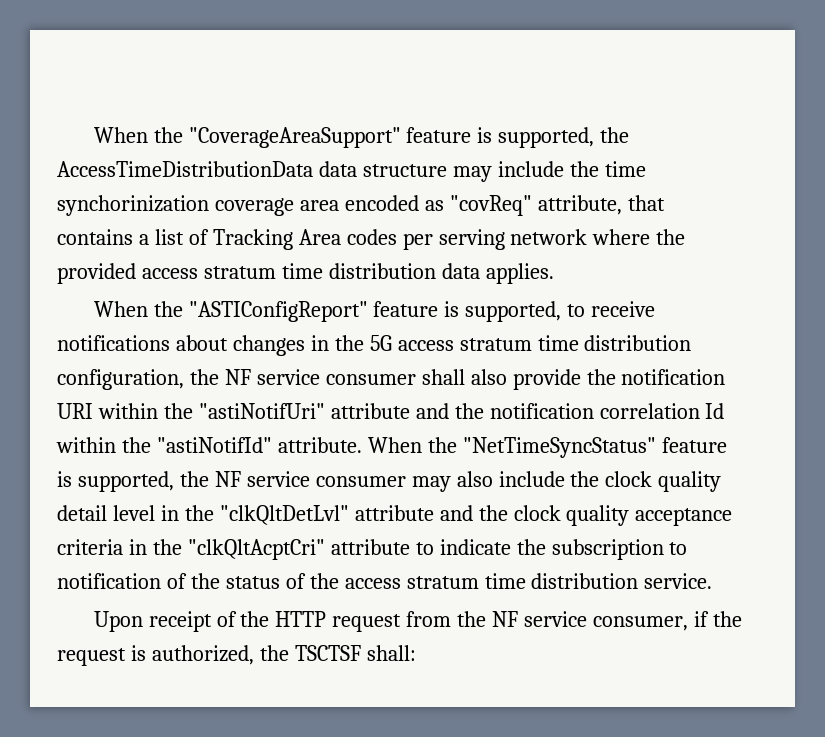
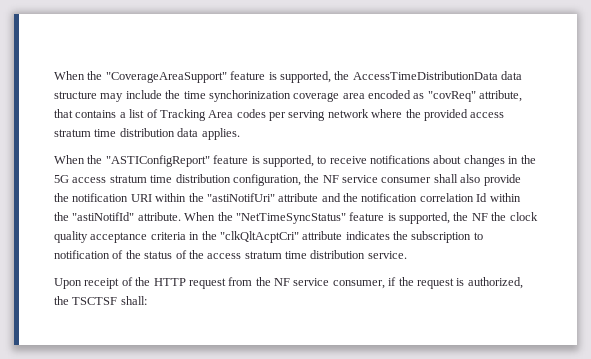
[246,471,722,492] [57,505,473,525] service consumer may also include the clock quality detail level in the "clkQltDetLvl" attribute and -> (488, 217) none
[415,539,511,555] to indicate -> [345,231,390,240] indicates

